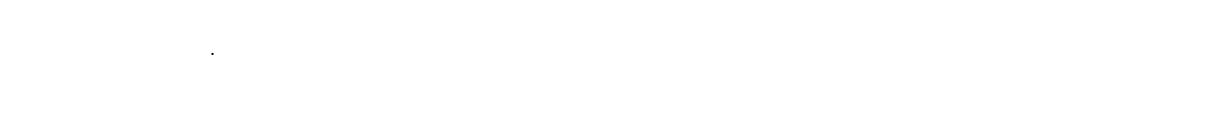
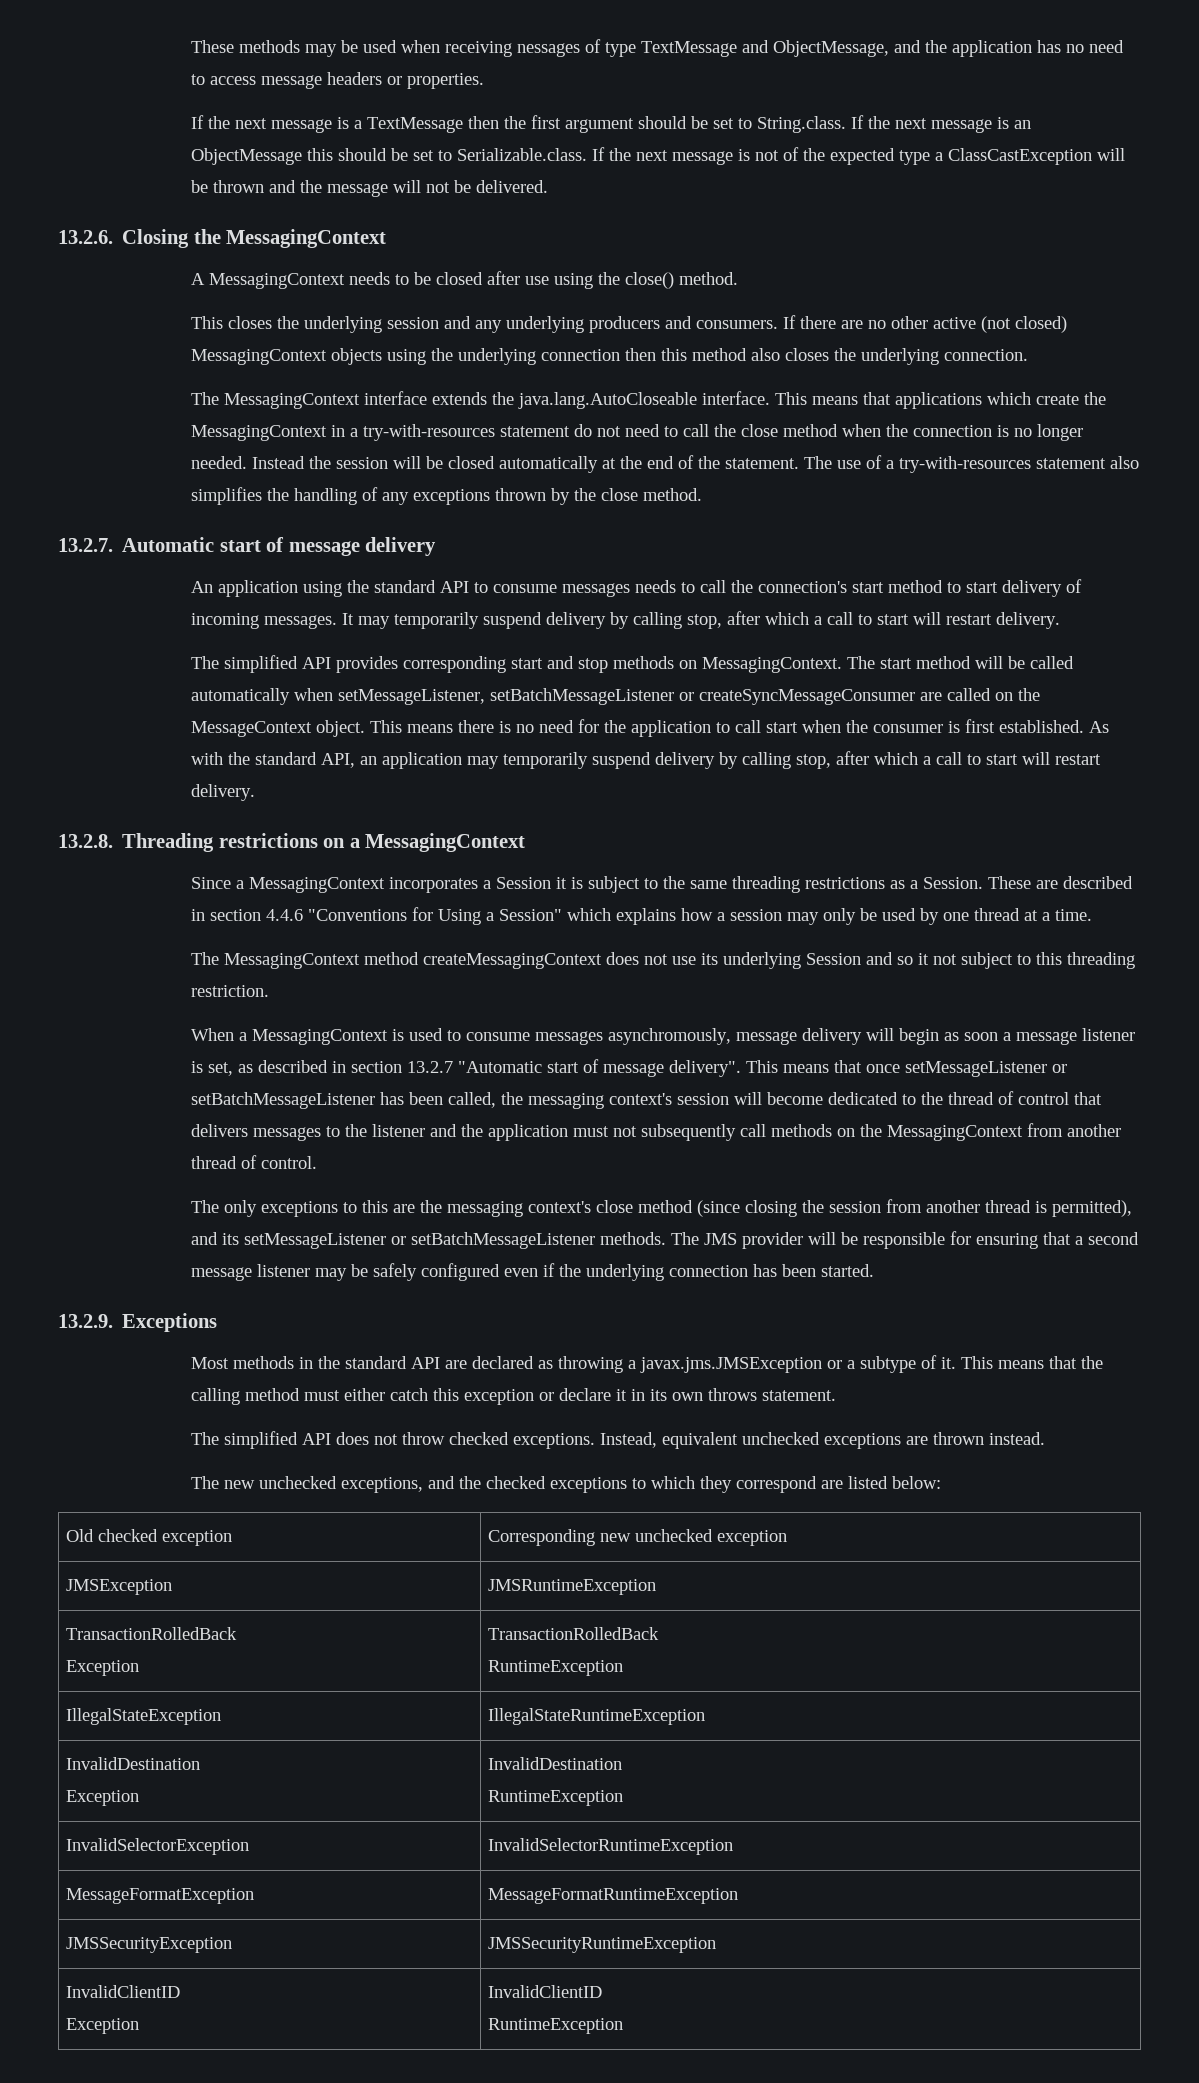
[209,52,215,55] . -> [190,39,1124,57] [190,72,484,89] [190,115,1031,133] [190,147,1125,165] [190,180,548,197] [58,229,387,248] [190,271,738,289] [190,315,1067,333] [190,348,1028,365] [190,391,1106,409] [190,424,1083,441] [190,455,1139,473] [190,487,702,505] [58,537,437,556] [190,579,1082,597] [190,611,1060,629] [190,655,1074,673] [190,688,1040,705] [190,719,1109,737] [190,751,1101,769] [190,784,255,801] [58,833,526,852] [190,876,1133,893] [190,907,1092,925] [190,952,1135,969] [190,985,269,997] [190,1028,1135,1045] [190,1059,1067,1077] [190,1091,1102,1109] [190,1123,1121,1141] [190,1155,317,1169] [190,1199,1132,1217] [190,1231,1139,1249] [190,1263,874,1281] [58,1313,218,1332] [190,1355,1103,1373] [190,1388,836,1405] [190,1431,1045,1449] [190,1476,941,1493] [65,1529,232,1546] [487,1529,787,1546] [65,1579,172,1595] [487,1579,656,1595] [65,1627,237,1640] [65,1660,139,1676] [487,1627,659,1640] [487,1660,623,1676] [65,1708,221,1725] [487,1708,705,1725] [65,1757,200,1770] [65,1790,139,1806] [487,1757,622,1770] [487,1790,623,1806] [65,1838,249,1855] [487,1838,733,1855] [65,1888,254,1904] [487,1888,738,1904] [65,1937,232,1953] [487,1937,716,1953] [65,1985,180,1998] [65,2018,139,2034] [487,1985,602,1998] [487,2018,623,2034] These methods may be used when receiving nessages of type TextMessage and ObjectMessage, and the application has no need to access message headers or properties. // If the next message is a TextMessage then the first argument should be set to String.class. If the next message is an ObjectMessage this should be set to Serializable.class. If the next message is not of the expected type a ClassCastException will be thrown and the message will not be delivered. // 13.2.6. Closing the MessagingContext // A MessagingContext needs to be closed after use using the close() method. // This closes the underlying session and any underlying producers and consumers. If there are no other active (not closed) MessagingContext objects using the underlying connection then this method also closes the underlying connection. // The MessagingContext interface extends the java.lang.AutoCloseable interface. This means that applications which create the MessagingContext in a try-with-resources statement do not need to call the close method when the connection is no longer needed. Instead the session will be closed automatically at the end of the statement. The use of a try-with-resources statement also simplifies the handling of any exceptions thrown by the close method. // 13.2.7. Automatic start of message delivery // An application using the standard API to consume messages needs to call the connection's start method to start delivery of incoming messages. It may temporarily suspend delivery by calling stop, after which a call to start will restart delivery. // The simplified API provides corresponding start and stop methods on MessagingContext. The start method will be called automatically when setMessageListener, setBatchMessageListener or createSyncMessageConsumer are called on the MessageContext object. This means there is no need for the application to call start when the consumer is first established. As with the standard API, an application may temporarily suspend delivery by calling stop, after which a call to start will restart delivery. // 13.2.8. Threading restrictions on a MessagingContext // Since a MessagingContext incorporates a Session it is subject to the same threading restrictions as a Session. These are described in section 4.4.6 "Conventions for Using a Session" which explains how a session may only be used by one thread at a time. // The MessagingContext method createMessagingContext does not use its underlying Session and so it not subject to this threading restriction. // When a MessagingContext is used to consume messages asynchromously, message delivery will begin as soon a message listener is set, as described in section 13.2.7 "Automatic start of message delivery". This means that once setMessageListener or setBatchMessageListener has been called, the messaging context's session will become dedicated to the thread of control that delivers messages to the listener and the application must not subsequently call methods on the MessagingContext from another thread of control. // The only exceptions to this are the messaging context's close method (since closing the session from another thread is permitted), and its setMessageListener or setBatchMessageListener methods. The JMS provider will be responsible for ensuring that a second message listener may be safely configured even if the underlying connection has been started. // 13.2.9. Exceptions // Most methods in the standard API are declared as throwing a javax.jms.JMSException or a subtype of it. This means that the calling method must either catch this exception or declare it in its own throws statement. // The simplified API does not throw checked exceptions. Instead, equivalent unchecked exceptions are thrown instead. // The new unchecked exceptions, and the checked exceptions to which they correspond are listed below: // Old checked exception | Corresponding new unchecked exception // JMSException | JMSRuntimeException // TransactionRolledBack // Exception | TransactionRolledBack // RuntimeException // IllegalStateException | IllegalStateRuntimeException // InvalidDestination // Exception | InvalidDestination // RuntimeException // InvalidSelectorException | InvalidSelectorRuntimeException // MessageFormatException | MessageFormatRuntimeException // JMSSecurityException | JMSSecurityRuntimeException // InvalidClientID // Exception | InvalidClientID // RuntimeException

